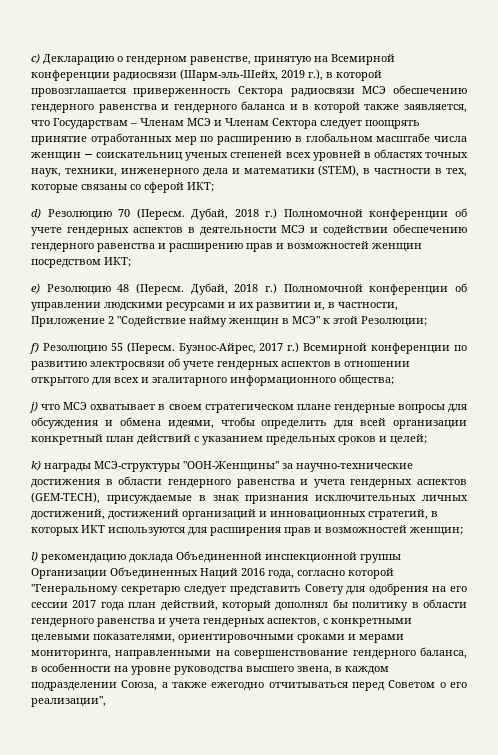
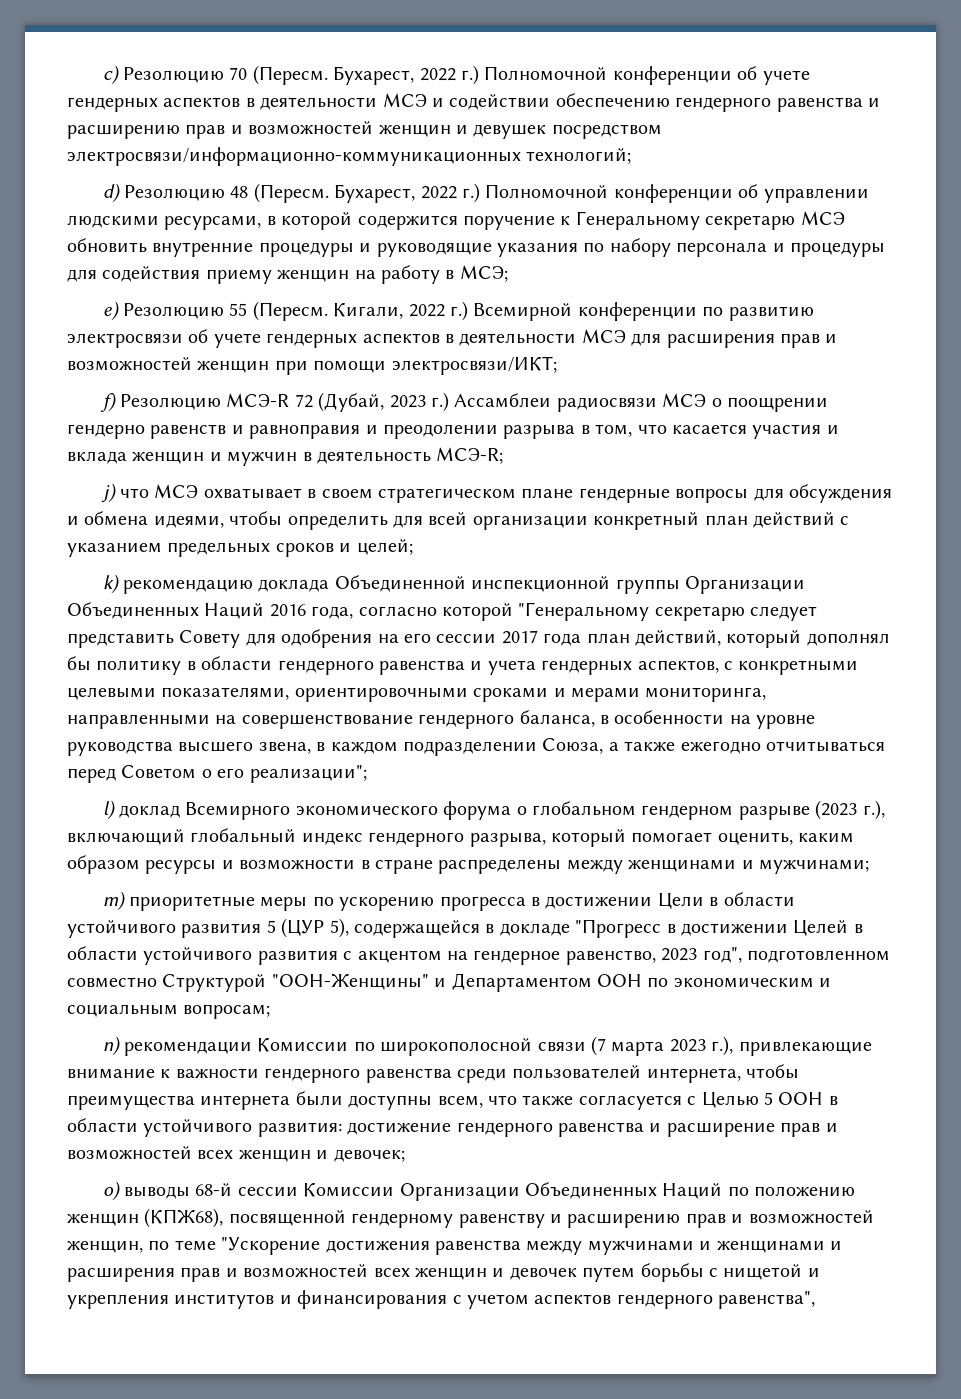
[43,54,395,65] [31,69,382,81] [31,85,467,97] [31,101,467,113] [31,118,420,129] [31,133,467,145] [31,149,468,161] [31,165,467,177] [31,182,214,193] [31,208,41,219] Декларацию о гендерном равенстве, принятую на Всемирной конференции радиосвязи (Шарм-эль-Шейх, 2019 г.), в которой провозглашается приверженность Сектора радиосвязи МСЭ обеспечению гендерного равенства и гендерного баланса и в которой также заявляется, что Государствам – Членам МСЭ и Членам Сектора следует поощрять принятие отработанных мер по расширению в глобальном масштабе числа женщин − соискательниц ученых степеней всех уровней в областях точных наук, техники, инженерного дела и математики (STEM), в частности в тех, которые связаны со сферой ИКТ; // d) -> (120, 75) none
[191,208,259,220] Дубай, 2018 -> [333,66,456,85] Бухарест, 2022
[31,257,131,268] [31,283,40,294] посредством ИКТ; // e) -> [456,124,662,139] [67,147,632,166] [102,183,121,203] и девушек посредством электросвязи/информационно-коммуникационных технологий; // d)
[190,283,259,295] Дубай, 2018 -> [334,184,457,203] Бухарест, 2022
[166,302,398,311] [31,316,427,327] [29,342,39,354] ресурсами и их развитии и, в частности, Приложение 2 "Содействие найму женщин в МСЭ" к этой Резолюции; // f) -> [164,211,845,230] [67,238,885,257] [67,265,508,284] [102,301,120,321] ресурсами, в которой содержится поручение к Генеральному секретарю МСЭ обновить внутренние процедуры и руководящие указания по набору персонала и процедуры для содействия приему женщин на работу в МСЭ; // e)
[178,343,284,354] Буэнос-Айрес, 2017 -> [333,303,445,319] Кигали, 2022
[344,361,410,367] [31,374,394,386] отношении открытого для всех и эгалитарного информационного общества; -> [459,329,838,348] [67,356,557,375] [99,392,829,412] [67,424,839,439] [67,447,504,466] деятельности МСЭ для расширения прав и возможностей женщин при помощи электросвязи/ИКТ; // f) Резолюцию МСЭ-R 72 (Дубай, 2023 г.) Ассамблеи радиосвязи МСЭ о поощрении гендерно равенств и равноправия и преодолении разрыва в том, что касается участия и вклада женщин и мужчин в деятельность МСЭ-R;
[44,461,413,472] [31,476,467,488] [31,492,468,504] [31,509,438,520] [31,525,463,536] [31,551,38,562] награды МСЭ-структуры "ООН-Женщины" за научно-технические достижения в области гендерного равенства и учета гендерных аспектов (GEM-TECH), присуждаемые в знак признания исключительных личных достижений, достижений организаций и инновационных стратегий, в которых ИКТ используются для расширения прав и возможностей женщин; // l) -> (120, 584) none
[31,696,106,707] реализации", -> [249,765,367,783] [102,800,885,820] [67,828,855,847] [67,855,869,874] [102,891,795,911] [67,918,863,938] [67,946,890,965] [67,973,832,992] [67,1004,271,1019] [102,1036,872,1056] [67,1064,800,1083] [67,1091,838,1110] [67,1118,838,1137] [67,1146,405,1162] [102,1181,856,1201] [67,1208,874,1228] [67,1237,842,1255] [67,1263,820,1282] [67,1290,816,1309] реализации"; // l) доклад Всемирного экономического форума о глобальном гендерном разрыве (2023 г.), включающий глобальный индекс гендерного разрыва, который помогает оценить, каким образом ресурсы и возможности в стране распределены между женщинами и мужчинами; // m) приоритетные меры по ускорению прогресса в достижении Цели в области устойчивого развития 5 (ЦУР 5), содержащейся в докладе "Прогресс в достижении Целей в области устойчивого развития с акцентом на гендерное равенство, 2023 год", подготовленном совместно Структурой "ООН-Женщины" и Департаментом ООН по экономическим и социальным вопросам; // n) рекомендации Комиссии по широкополосной связи (7 марта 2023 г.), привлекающие внимание к важности гендерного равенства среди пользователей интернета, чтобы преимущества интернета были доступны всем, что также согласуется с Целью 5 ООН в области устойчивого развития: достижение гендерного равенства и расширение прав и возможностей всех женщин и девочек; // o) выводы 68-й сессии Комиссии Организации Объединенных Наций по положению женщин (КПЖ68), посвященной гендерному равенству и расширению прав и возможностей женщин, по теме "Ускорение достижения равенства между мужчинами и женщинами и расширения прав и возможностей всех женщин и девочек путем борьбы с нищетой и укрепления институтов и финансирования с учетом аспектов гендерного равенства",

